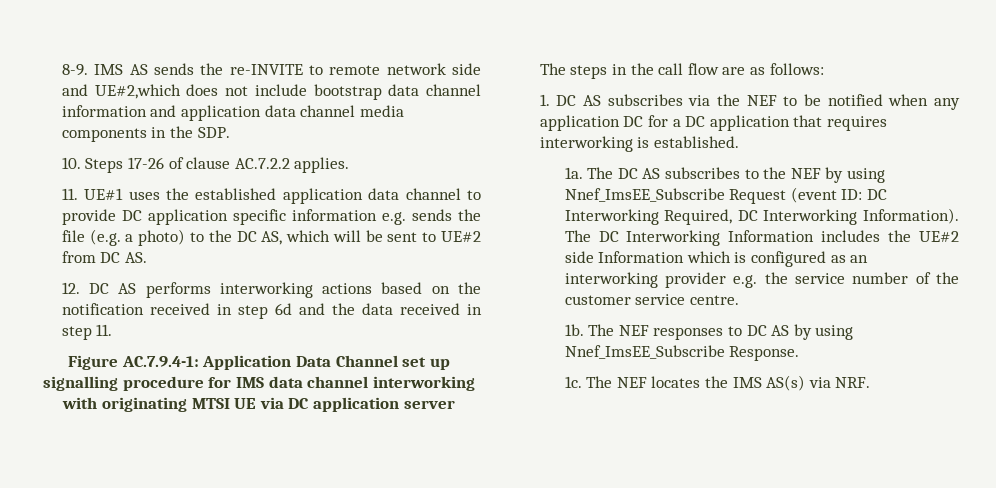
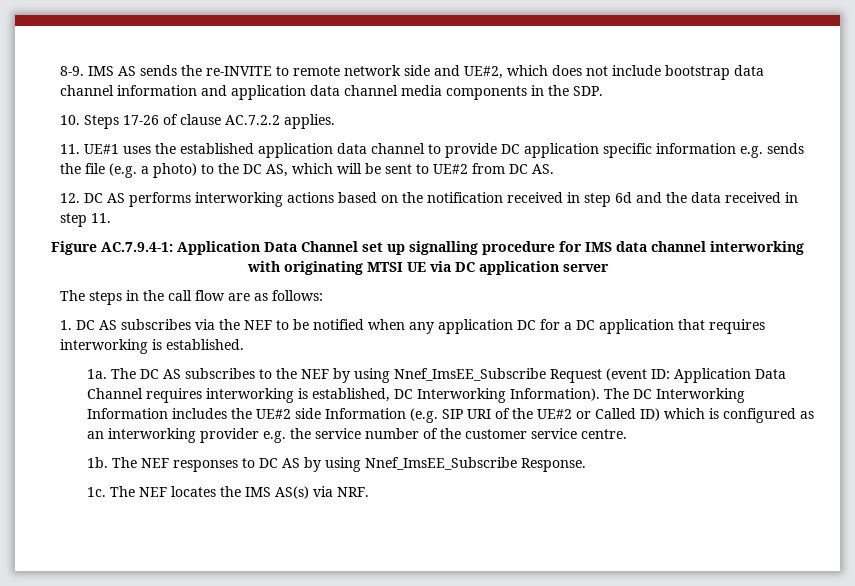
[94,84,181,99] UE#2,which -> [464,65,549,79] UE#2, which
[867,189,888,200] [564,209,733,225] DC Interworking Required, -> [673,368,786,383] [86,388,390,403] Application Data Channel requires interworking is established,
(685, 257) none -> [409,408,660,423] (e.g. SIP URI of the UE#2 or Called ID)

